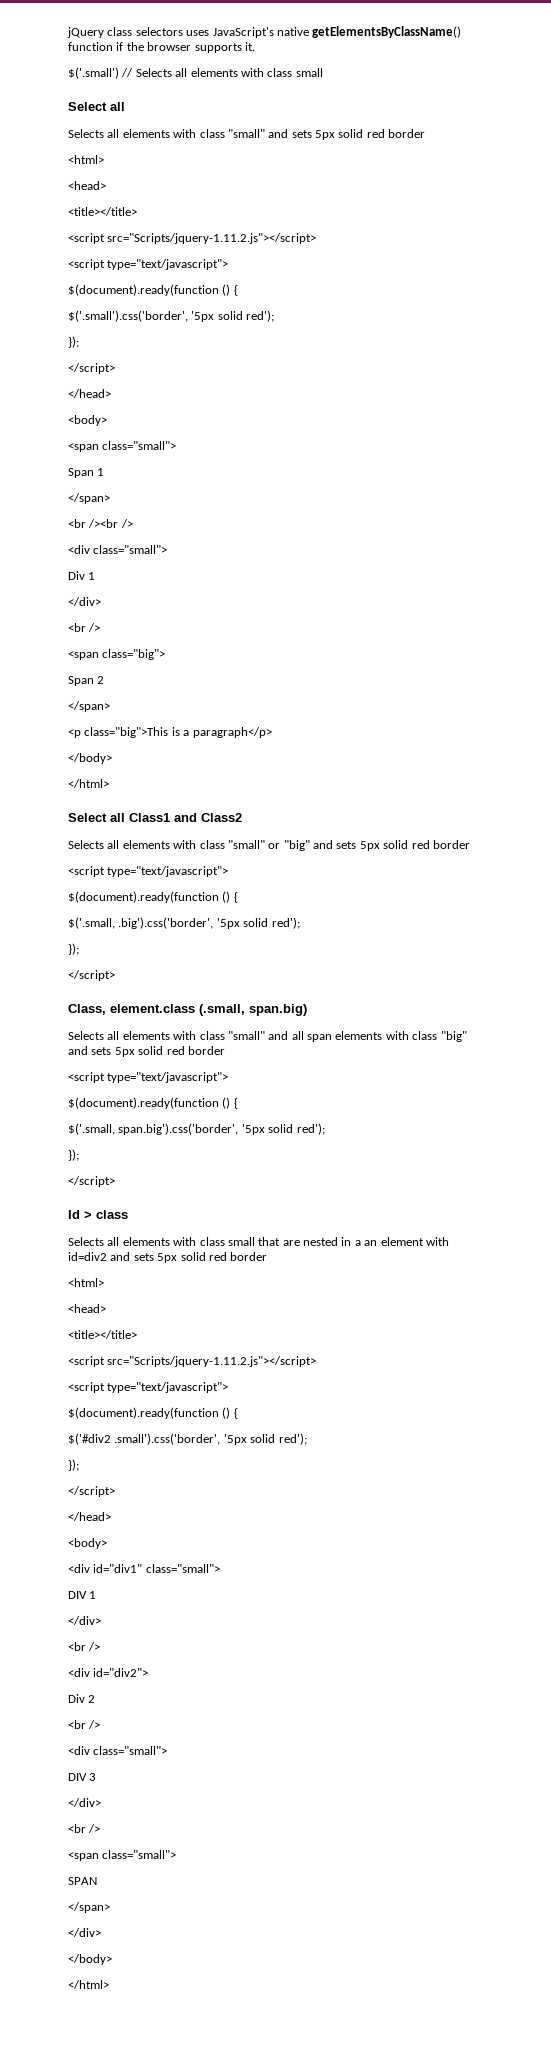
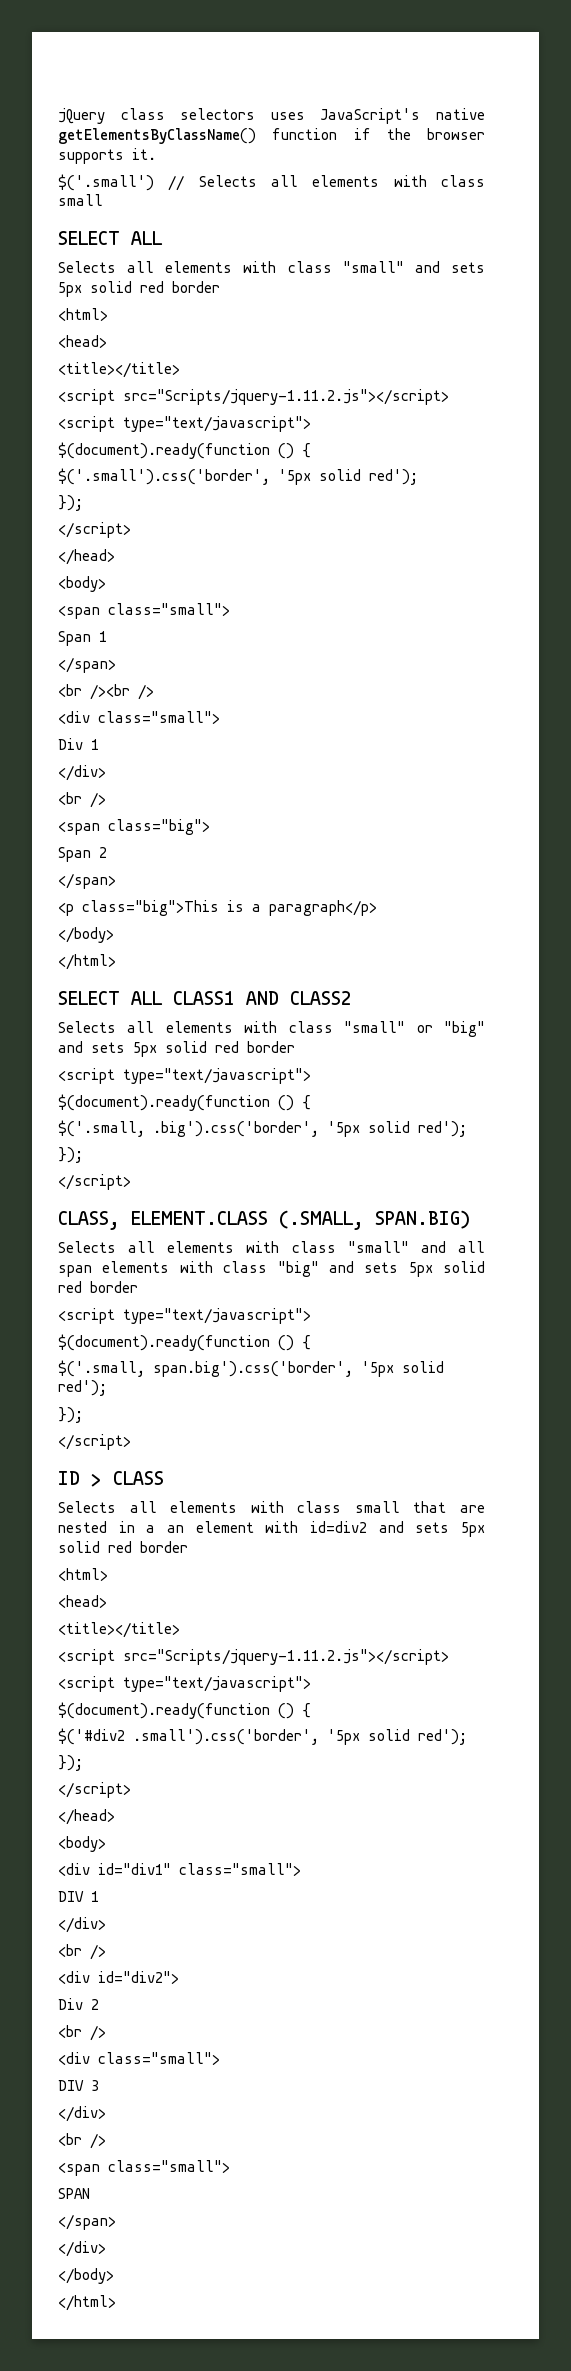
[68,102,125,111] Select all -> [58,231,163,245] SELECT ALL
[68,813,242,822] Select all Class1 and Class2 -> [58,991,352,1005] SELECT ALL CLASS1 AND CLASS2
[68,1004,307,1016] Class, element.class (.small, span.big) -> [58,1210,470,1230] CLASS, ELEMENT.CLASS (.SMALL, SPAN.BIG)
[68,1210,128,1219] Id > class -> [58,1471,164,1487] ID > CLASS

